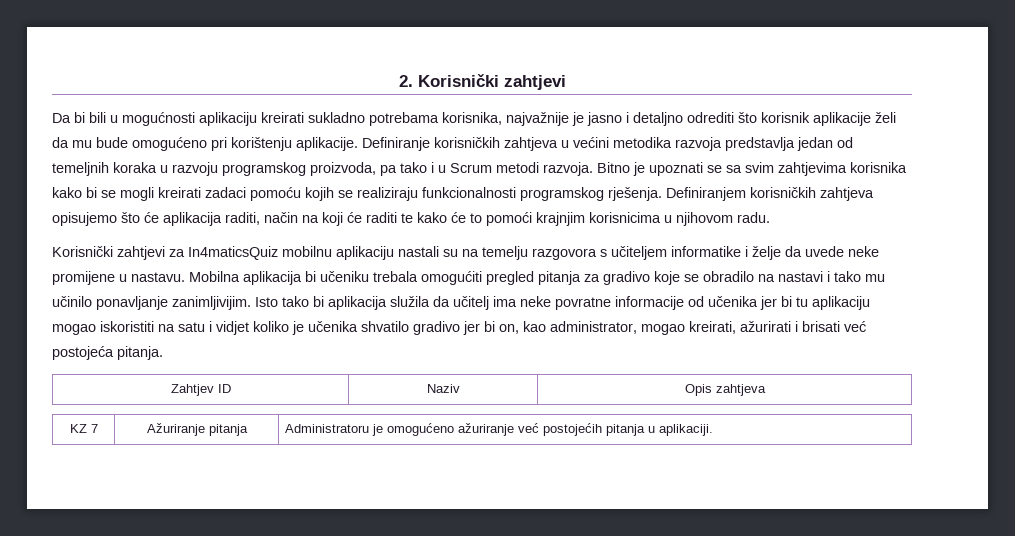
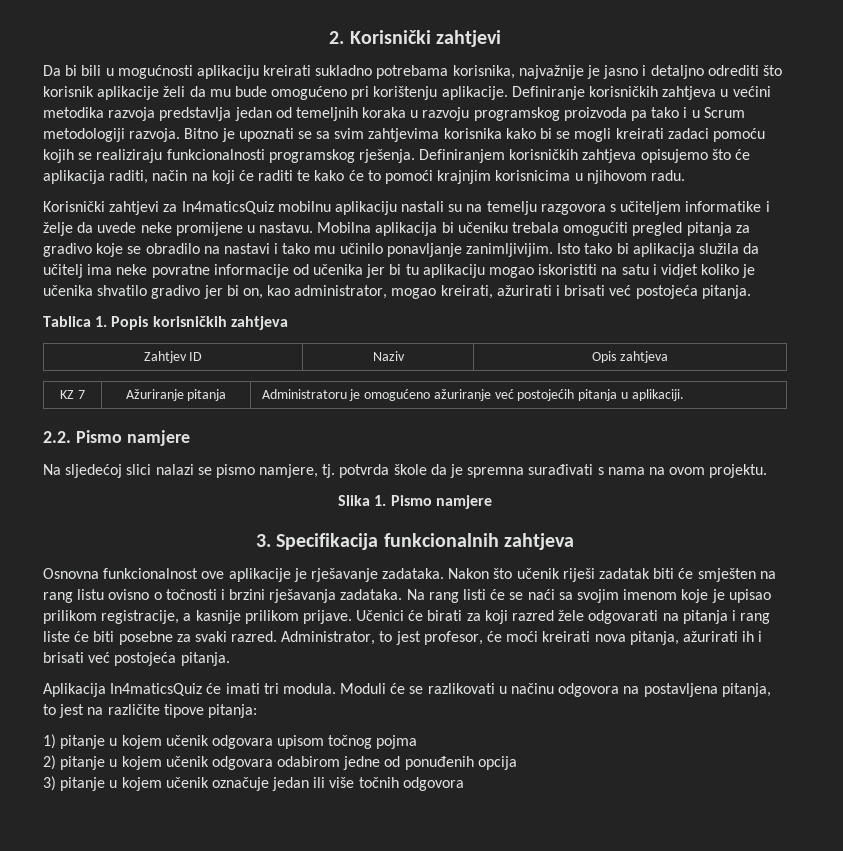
[310,162,376,176] proizvoda, -> [563,107,627,121] proizvoda
[496,162,539,173] metodi -> [43,128,125,142] metodologiji
(163, 353) none -> [43,316,288,330] // Tablica 1. Popis korisničkih zahtjeva
(714, 430) none -> [43,430,190,446] [43,464,768,478] [338,495,492,509] [256,533,574,550] [43,568,776,582] [43,589,771,603] [43,610,771,624] [43,631,763,645] [43,652,230,666] [43,683,771,697] [43,704,257,718] [43,734,418,749] [43,755,517,770] [43,776,464,791] // 2.2. Pismo namjere // Na sljedećoj slici nalazi se pismo namjere, tj. potvrda škole da je spremna surađivati s nama na ovom projektu. // Slika 1. Pismo namjere // 3. Specifikacija funkcionalnih zahtjeva // Osnovna funkcionalnost ove aplikacije je rješavanje zadataka. Nakon što učenik riješi zadatak biti će smješten na rang listu ovisno o točnosti i brzini rješavanja zadataka. Na rang listi će se naći sa svojim imenom koje je upisao prilikom registracije, a kasnije prilikom prijave. Učenici će birati za koji razred žele odgovarati na pitanja i rang liste će biti posebne za svaki razred. Administrator, to jest profesor, će moći kreirati nova pitanja, ažurirati ih i brisati već postojeća pitanja. // Aplikacija In4maticsQuiz će imati tri modula. Moduli će se razlikovati u načinu odgovora na postavljena pitanja, to jest na različite tipove pitanja: // 1) pitanje u kojem učenik odgovara upisom točnog pojma // 2) pitanje u kojem učenik odgovara odabirom jedne od ponuđenih opcija // 3) pitanje u kojem učenik označuje jedan ili više točnih odgovora

